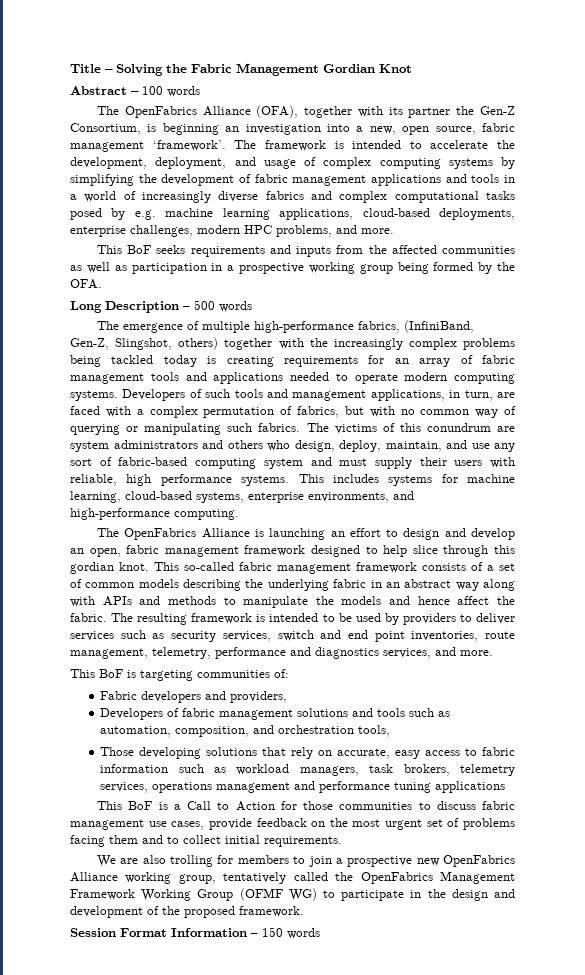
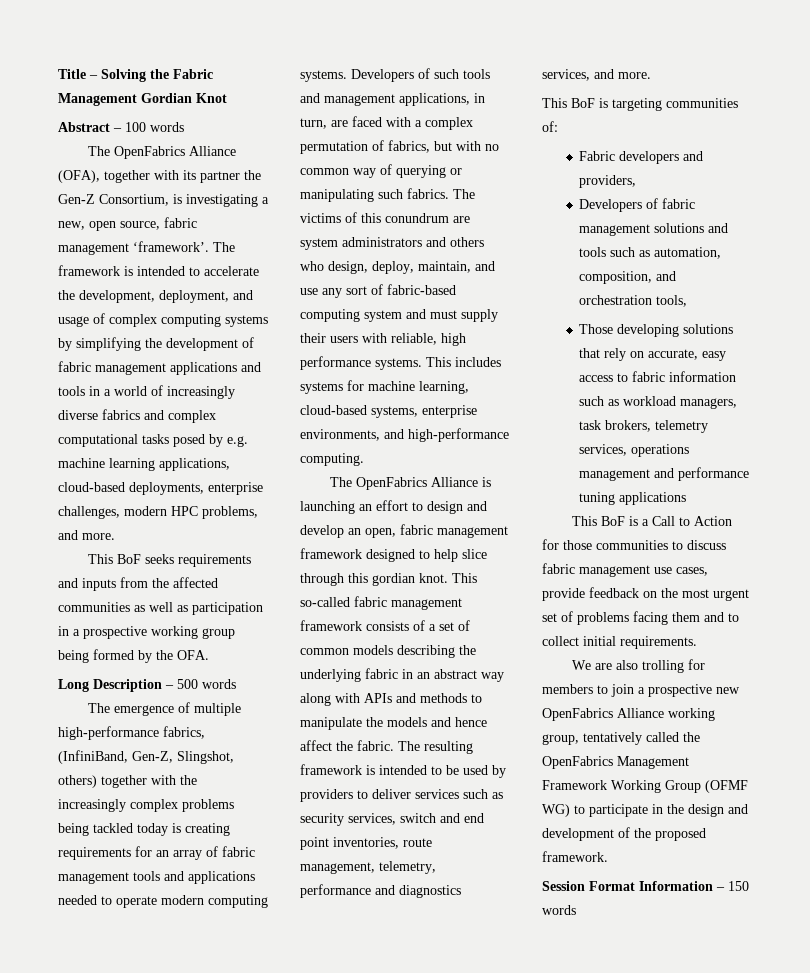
[162,123,350,135] beginning an investigation into -> [186,194,258,207] investigating

